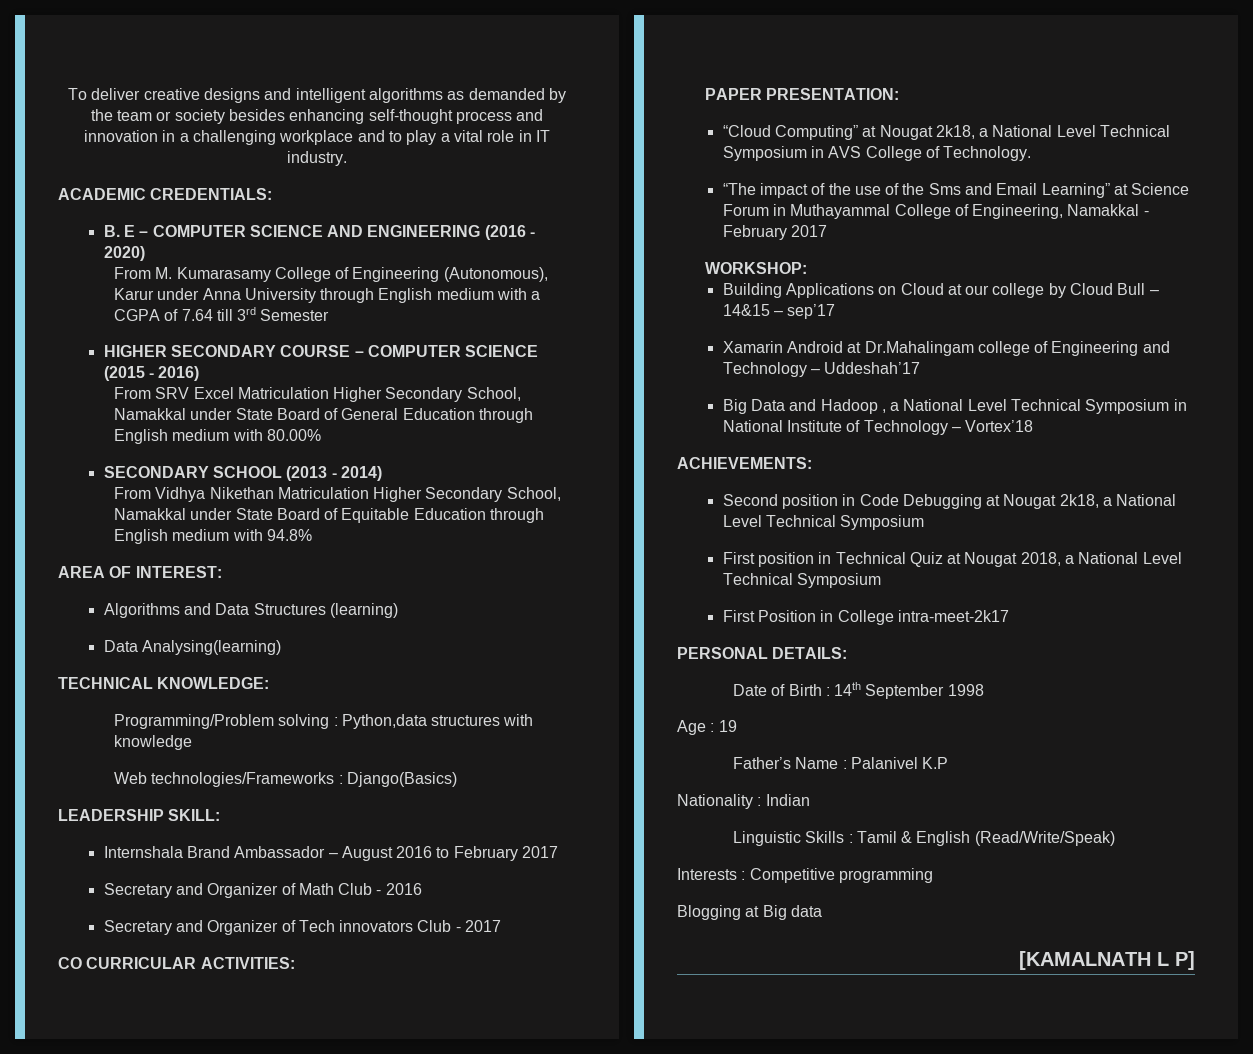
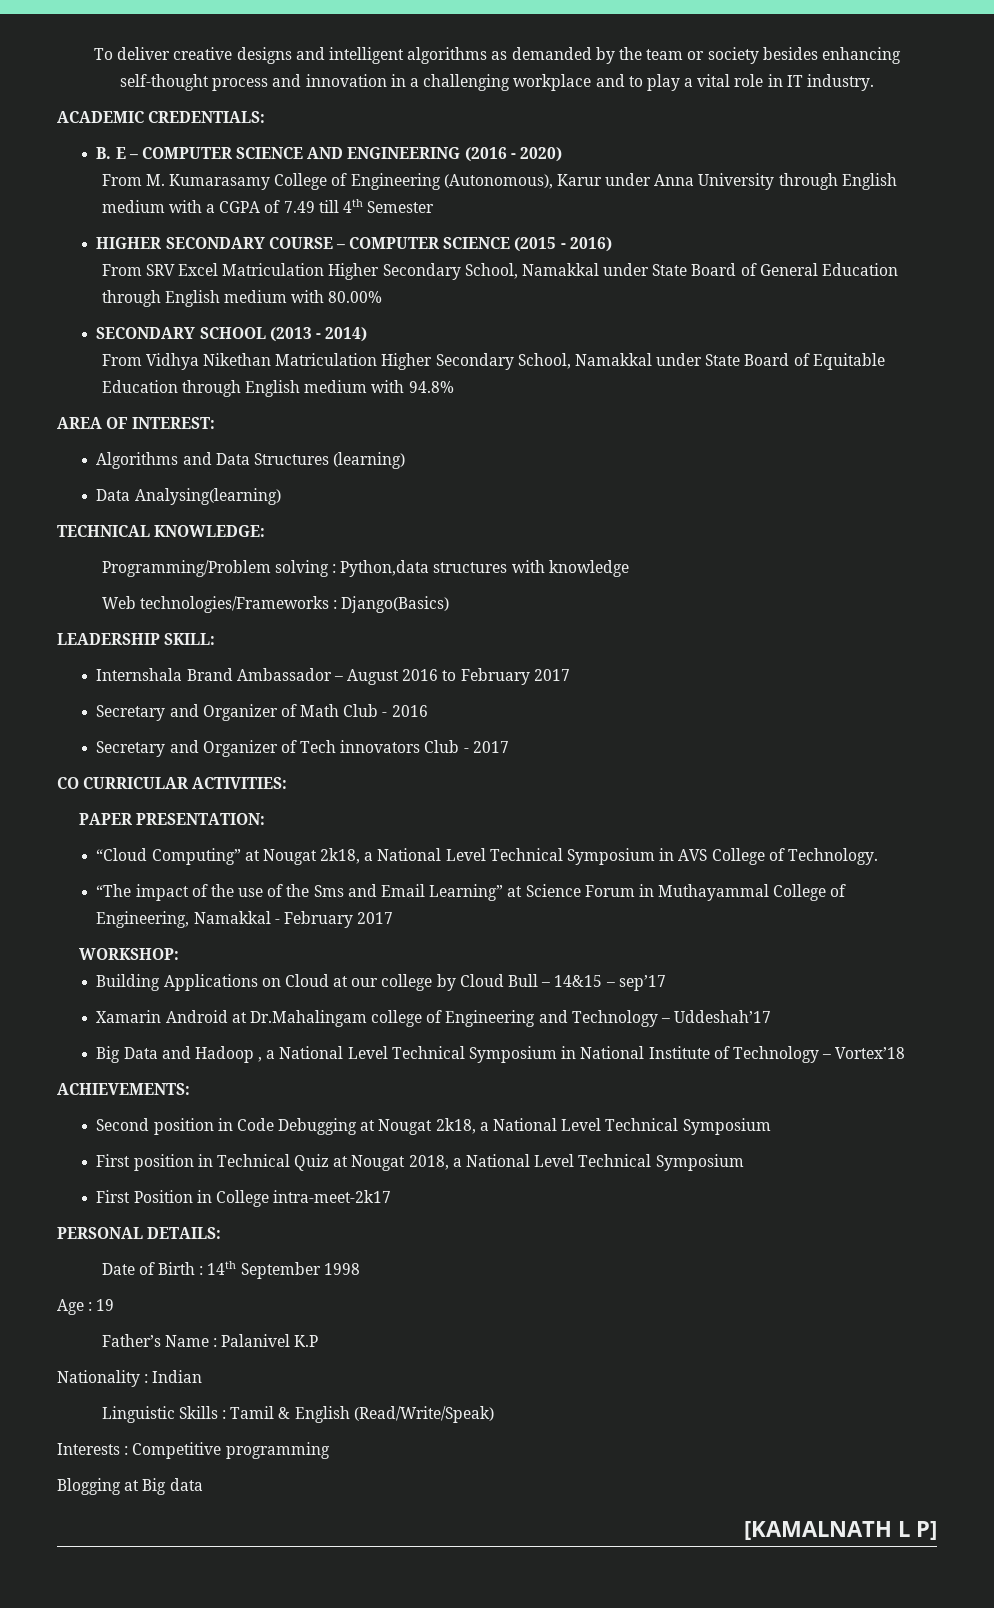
[181,307,257,321] 7.64 till 3rd -> [283,199,363,213] 7.49 till 4th

